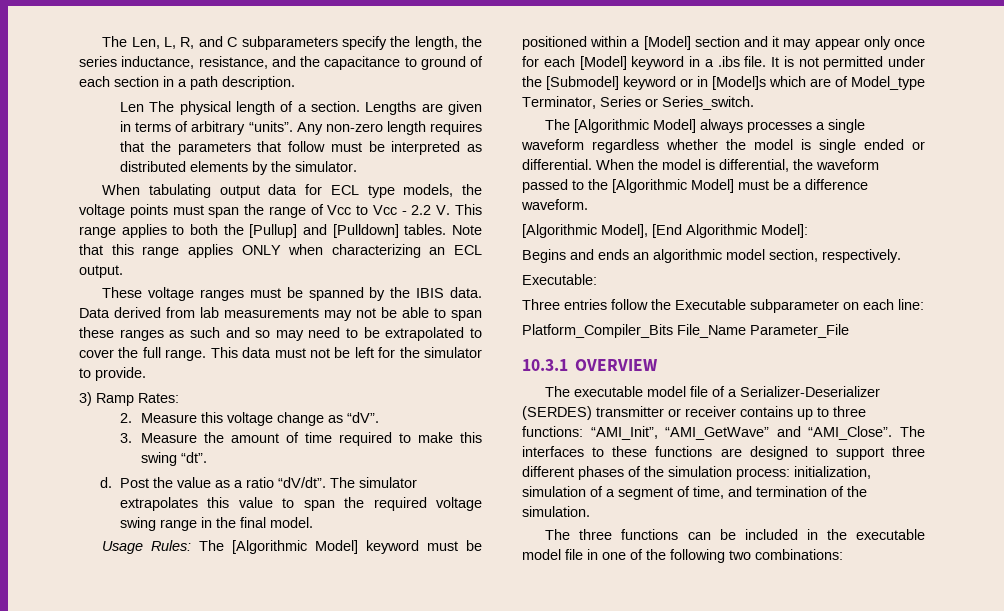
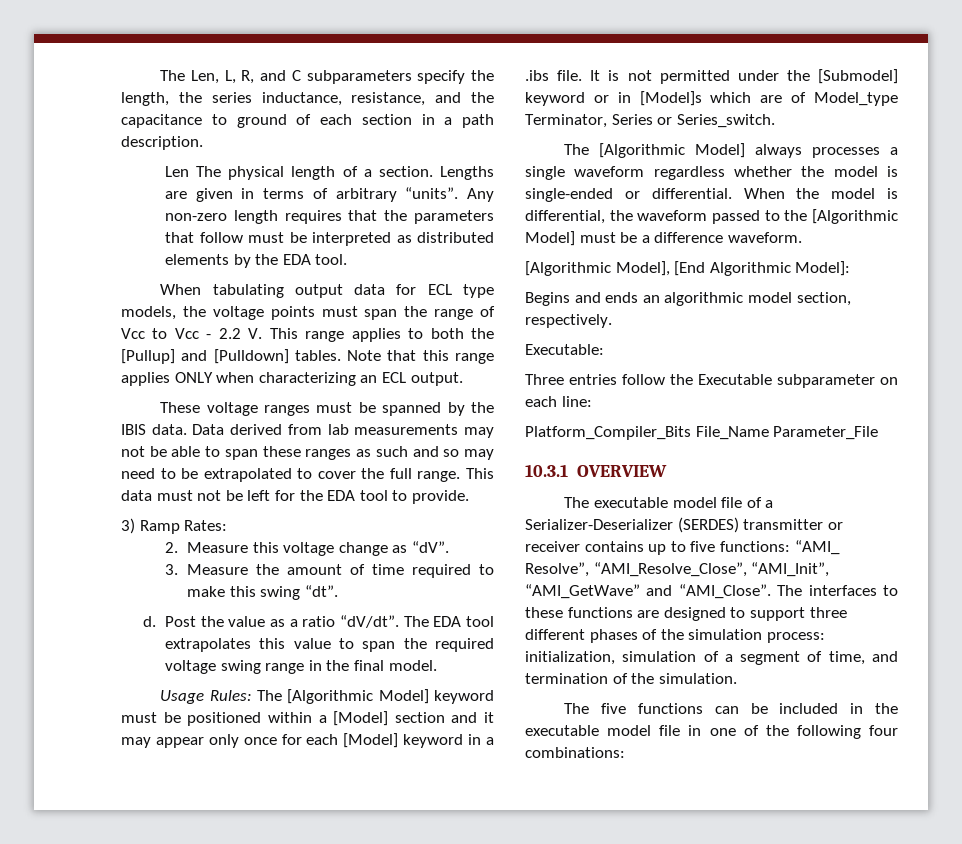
[295,161,358,172] simulator. -> [282,254,348,265] EDA tool.
[424,347,482,358] simulator -> [327,490,388,501] EDA tool
[359,477,418,488] simulator -> [433,616,494,627] EDA tool
[819,139,904,153] single ended -> [525,188,613,202] single-ended
[833,406,866,417] [522,426,583,437] three functions: -> [690,540,840,555] [525,562,747,577] five functions: “AMI_ Resolve”, “AMI_Resolve_Close”,
[579,529,613,540] three -> [601,703,627,714] five
[729,550,751,560] two -> [869,725,898,736] four

